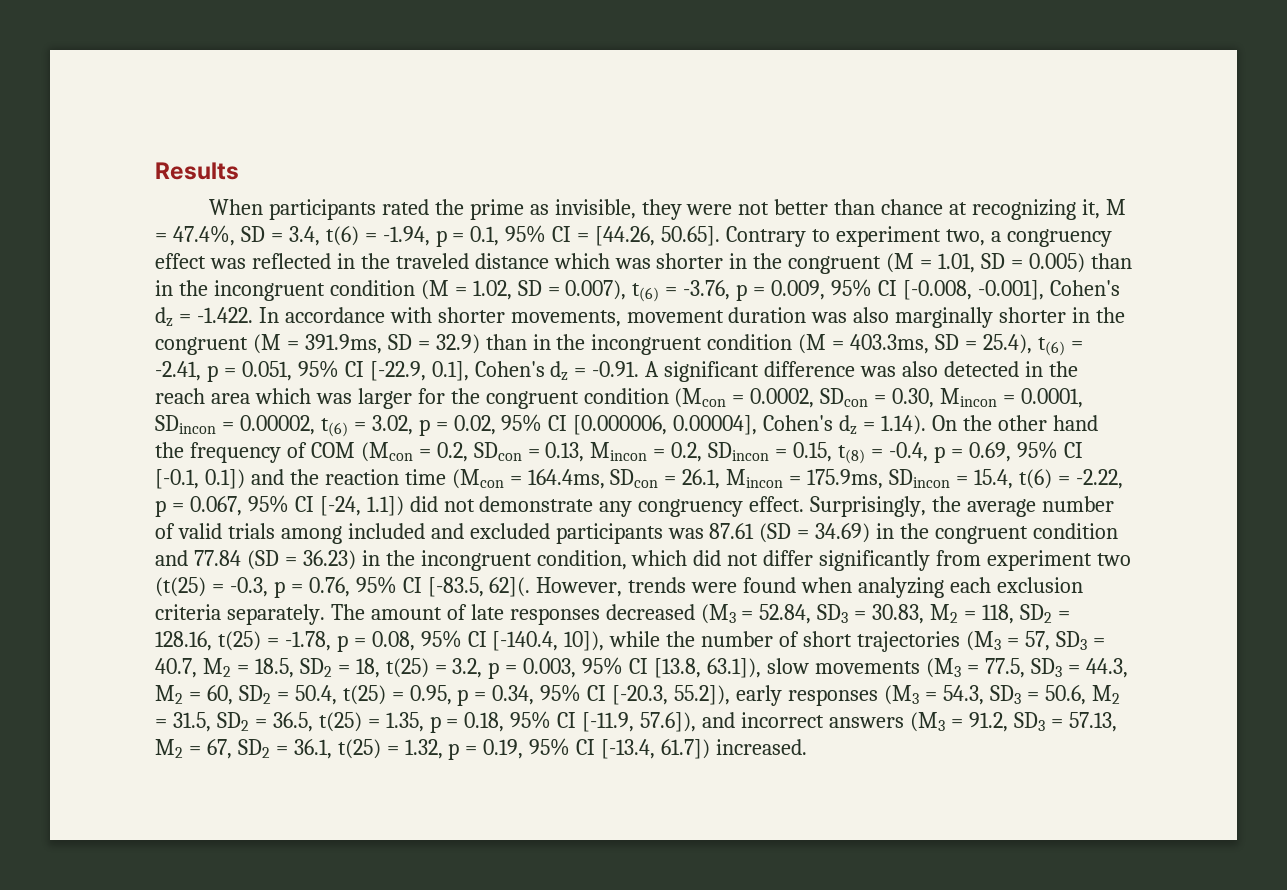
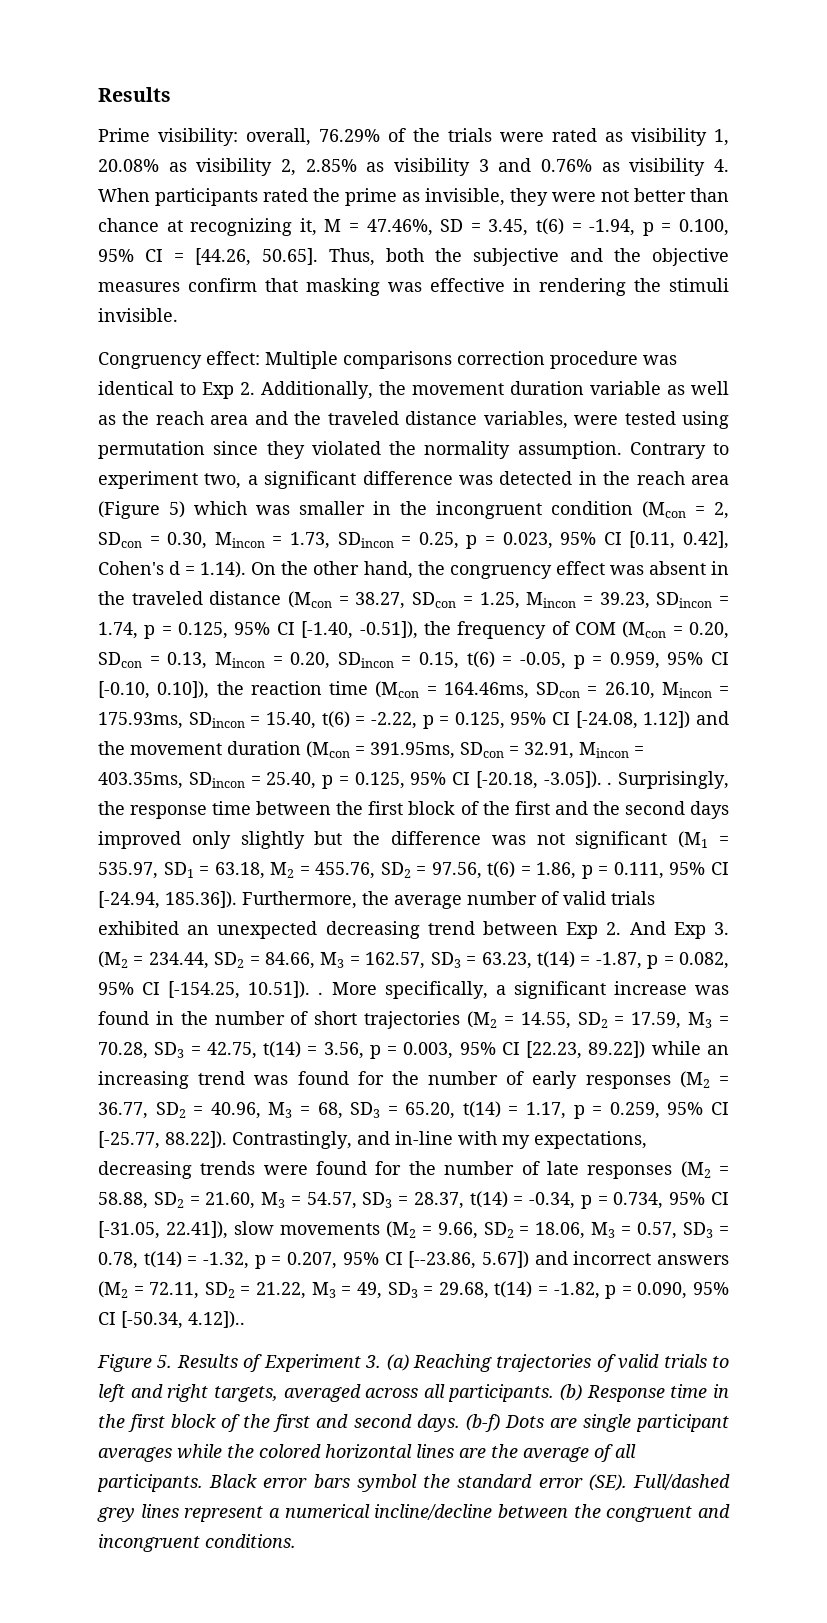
(239, 171) none -> [98,128,729,146] [98,158,729,176] Prime visibility: overall, 76.29% of the trials were rated as visibility 1, 20.08% as visibility 2, 2.85% as visibility 3 and 0.76% as visibility 4.
[172,225,320,246] 47.4%, SD = 3.4, -> [366,219,529,236] 47.46%, SD = 3.45,
[470,226,500,246] 0.1, -> [679,219,730,236] 0.100,
(721, 236) none -> [329,248,729,266] [98,278,729,296] [98,308,178,322] [98,351,677,369] [98,381,729,399] [98,411,729,429] [98,441,622,459] Thus, both the subjective and the objective measures confirm that masking was effective in rendering the stimuli invisible. // Congruency effect: Multiple comparisons correction procedure was identical to Exp 2. Additionally, the movement duration variable as well as the reach area and the traveled distance variables, were tested using permutation since they violated the normality assumption.
[1006,229,1112,247] [155,253,1132,274] [155,279,1120,302] [155,307,1126,328] [155,334,1083,356] [155,360,660,382] congruency effect was reflected in the traveled distance which was shorter in the congruent (M = 1.01, SD = 0.005) than in the incongruent condition (M = 1.02, SD = 0.007), t(6) = -3.76, p = 0.009, 95% CI [-0.008, -0.001], Cohen's dz = -1.422. In accordance with shorter movements, movement duration was also marginally shorter in the congruent (M = 391.9ms, SD = 32.9) than in the incongruent condition (M = 403.3ms, SD = 25.4), t(6) = -2.41, p = 0.051, 95% CI [-22.9, 0.1], Cohen's dz = -0.91. A -> (258, 480) none
[902,361,939,377] also -> (493, 480) none
[254,388,579,409] which was larger for the congruent -> [98,501,542,519] (Figure 5) which was smaller in the incongruent
[750,388,815,408] 0.0002, -> [714,502,729,519] 2,
[1020,388,1083,408] [155,414,858,437] 0.0001, SDincon = 0.00002, t(6) = 3.02, p = 0.02, 95% CI [0.000006, 0.00004], Cohen's dz -> [290,531,730,549] [98,561,181,575] 1.73, SDincon = 0.25, p = 0.023, 95% CI [0.11, 0.42], Cohen's d
[1052,415,1098,431] hand -> [363,561,730,579] [98,591,729,609] [98,621,418,639] hand, the congruency effect was absent in the traveled distance (Mcon = 38.27, SDcon = 1.25, Mincon = 39.23, SDincon = 1.74, p = 0.125, 95% CI [-1.40, -0.51]),
[436,442,468,462] 0.2, -> [689,622,729,639] 0.20,
[671,442,703,462] 0.2, -> [290,652,331,669] 0.20,
[838,441,1083,464] [155,469,284,489] t(8) = -0.4, p = 0.69, 95% CI [-0.1, 0.1]) and -> [466,651,729,669] [98,681,210,699] t(6) = -0.05, p = 0.959, 95% CI [-0.10, 0.10]),
[527,469,1013,489] 164.4ms, SDcon = 26.1, Mincon = 175.9ms, SDincon = 15.4, -> [443,682,729,699] [98,712,316,729] 164.46ms, SDcon = 26.10, Mincon = 175.93ms, SDincon = 15.40,
[189,495,927,517] 0.067, 95% CI [-24, 1.1]) did not demonstrate any congruency effect. Surprisingly, -> [454,711,730,729] [98,741,644,759] [98,771,729,789] [98,801,730,819] [98,831,729,849] [98,861,729,879] [98,891,357,909] 0.125, 95% CI [-24.08, 1.12]) and the movement duration (Mcon = 391.95ms, SDcon = 32.91, Mincon = 403.35ms, SDincon = 25.40, p = 0.125, 95% CI [-20.18, -3.05]). . Surprisingly, the response time between the first block of the first and the second days improved only slightly but the difference was not significant (M1 = 535.97, SD1 = 63.18, M2 = 455.76, SD2 = 97.56, t(6) = 1.86, p = 0.111, 95% CI [-24.94, 185.36]). Furthermore,
[280,523,1119,544] [155,550,1132,571] [155,576,1083,598] [155,604,1070,625] [155,630,661,652] among included and excluded participants was 87.61 (SD = 34.69) in the congruent condition and 77.84 (SD = 36.23) in the incongruent condition, which did not differ significantly from experiment two (t(25) = -0.3, p = 0.76, 95% CI [-83.5, 62](. However, trends were found when analyzing each exclusion criteria separately. The amount of late responses decreased (M3 = 52.84, SD3 = 30.83, M2 = 118, SD2 = 128.16, t(25) = -1.78, p = 0.08, 95% CI [-140.4, 10]), while -> [98,921,730,939] [98,951,730,969] [98,981,730,999] [98,1011,174,1025] exhibited an unexpected decreasing trend between Exp 2. And Exp 3. (M2 = 234.44, SD2 = 84.66, M3 = 162.57, SD3 = 63.23, t(14) = -1.87, p = 0.082, 95% CI [-154.25, 10.51]). . More specifically, a significant increase was found in
[965,631,1105,651] [155,658,483,678] (M3 = 57, SD3 = 40.7, M2 = 18.5, SD2 = 18, t(25) = 3.2, -> [467,1011,729,1029] [98,1041,364,1059] (M2 = 14.55, SD2 = 17.59, M3 = 70.28, SD3 = 42.75, t(14) = 3.56,
[654,658,1128,678] [155,684,1120,706] [155,711,1117,733] [155,738,808,760] [13.8, 63.1]), slow movements (M3 = 77.5, SD3 = 44.3, M2 = 60, SD2 = 50.4, t(25) = 0.95, p = 0.34, 95% CI [-20.3, 55.2]), early responses (M3 = 54.3, SD3 = 50.6, M2 = 31.5, SD2 = 36.5, t(25) = 1.35, p = 0.18, 95% CI [-11.9, 57.6]), and incorrect answers (M3 = 91.2, SD3 = 57.13, M2 = 67, SD2 = 36.1, t(25) = 1.32, p = 0.19, 95% CI [-13.4, 61.7]) increased. -> [526,1041,729,1059] [98,1071,729,1089] [98,1101,729,1119] [98,1131,647,1149] [98,1161,730,1179] [98,1191,729,1209] [98,1221,730,1239] [98,1251,729,1269] [98,1281,729,1299] [98,1311,245,1329] [97,1354,729,1372] [98,1384,729,1402] [98,1414,729,1432] [98,1444,636,1462] [97,1474,730,1492] [97,1504,730,1522] [98,1534,296,1552] [22.23, 89.22]) while an increasing trend was found for the number of early responses (M2 = 36.77, SD2 = 40.96, M3 = 68, SD3 = 65.20, t(14) = 1.17, p = 0.259, 95% CI [-25.77, 88.22]). Contrastingly, and in-line with my expectations, decreasing trends were found for the number of late responses (M2 = 58.88, SD2 = 21.60, M3 = 54.57, SD3 = 28.37, t(14) = -0.34, p = 0.734, 95% CI [-31.05, 22.41]), slow movements (M2 = 9.66, SD2 = 18.06, M3 = 0.57, SD3 = 0.78, t(14) = -1.32, p = 0.207, 95% CI [--23.86, 5.67]) and incorrect answers (M2 = 72.11, SD2 = 21.22, M3 = 49, SD3 = 29.68, t(14) = -1.82, p = 0.090, 95% CI [-50.34, 4.12]).. // Figure 5. Results of Experiment 3. (a) Reaching trajectories of valid trials to left and right targets, averaged across all participants. (b) Response time in the first block of the first and second days. (b-f) Dots are single participant averages while the colored horizontal lines are the average of all participants. Black error bars symbol the standard error (SE). Full/dashed grey lines represent a numerical incline/decline between the congruent and incongruent conditions.

